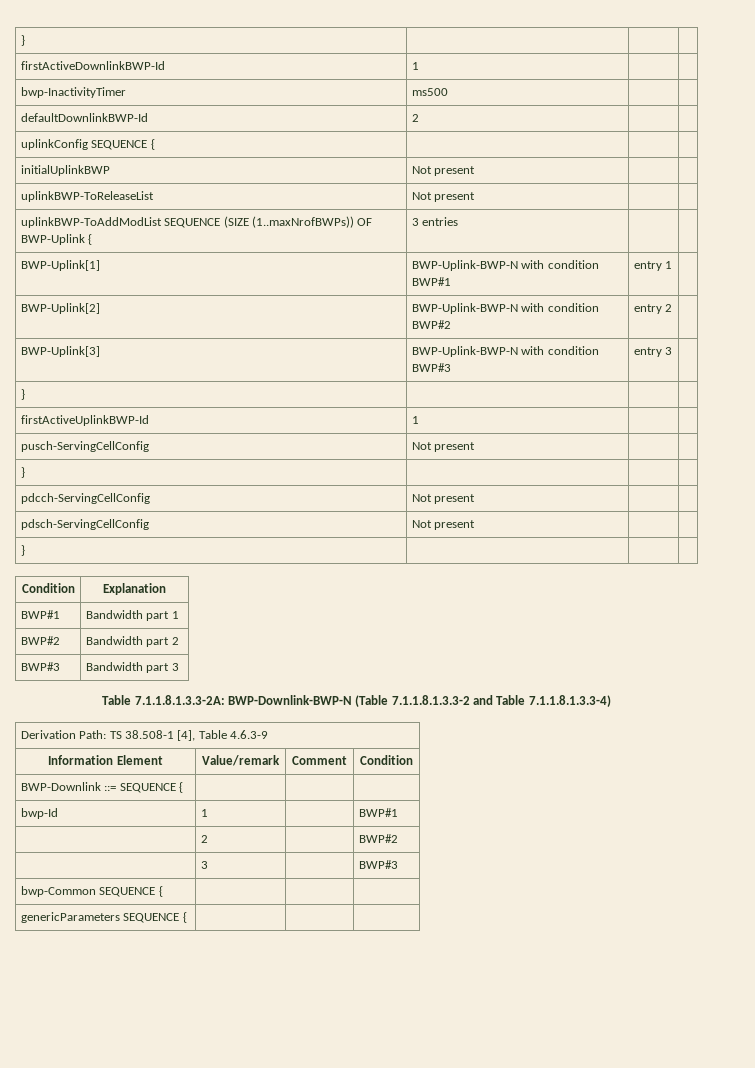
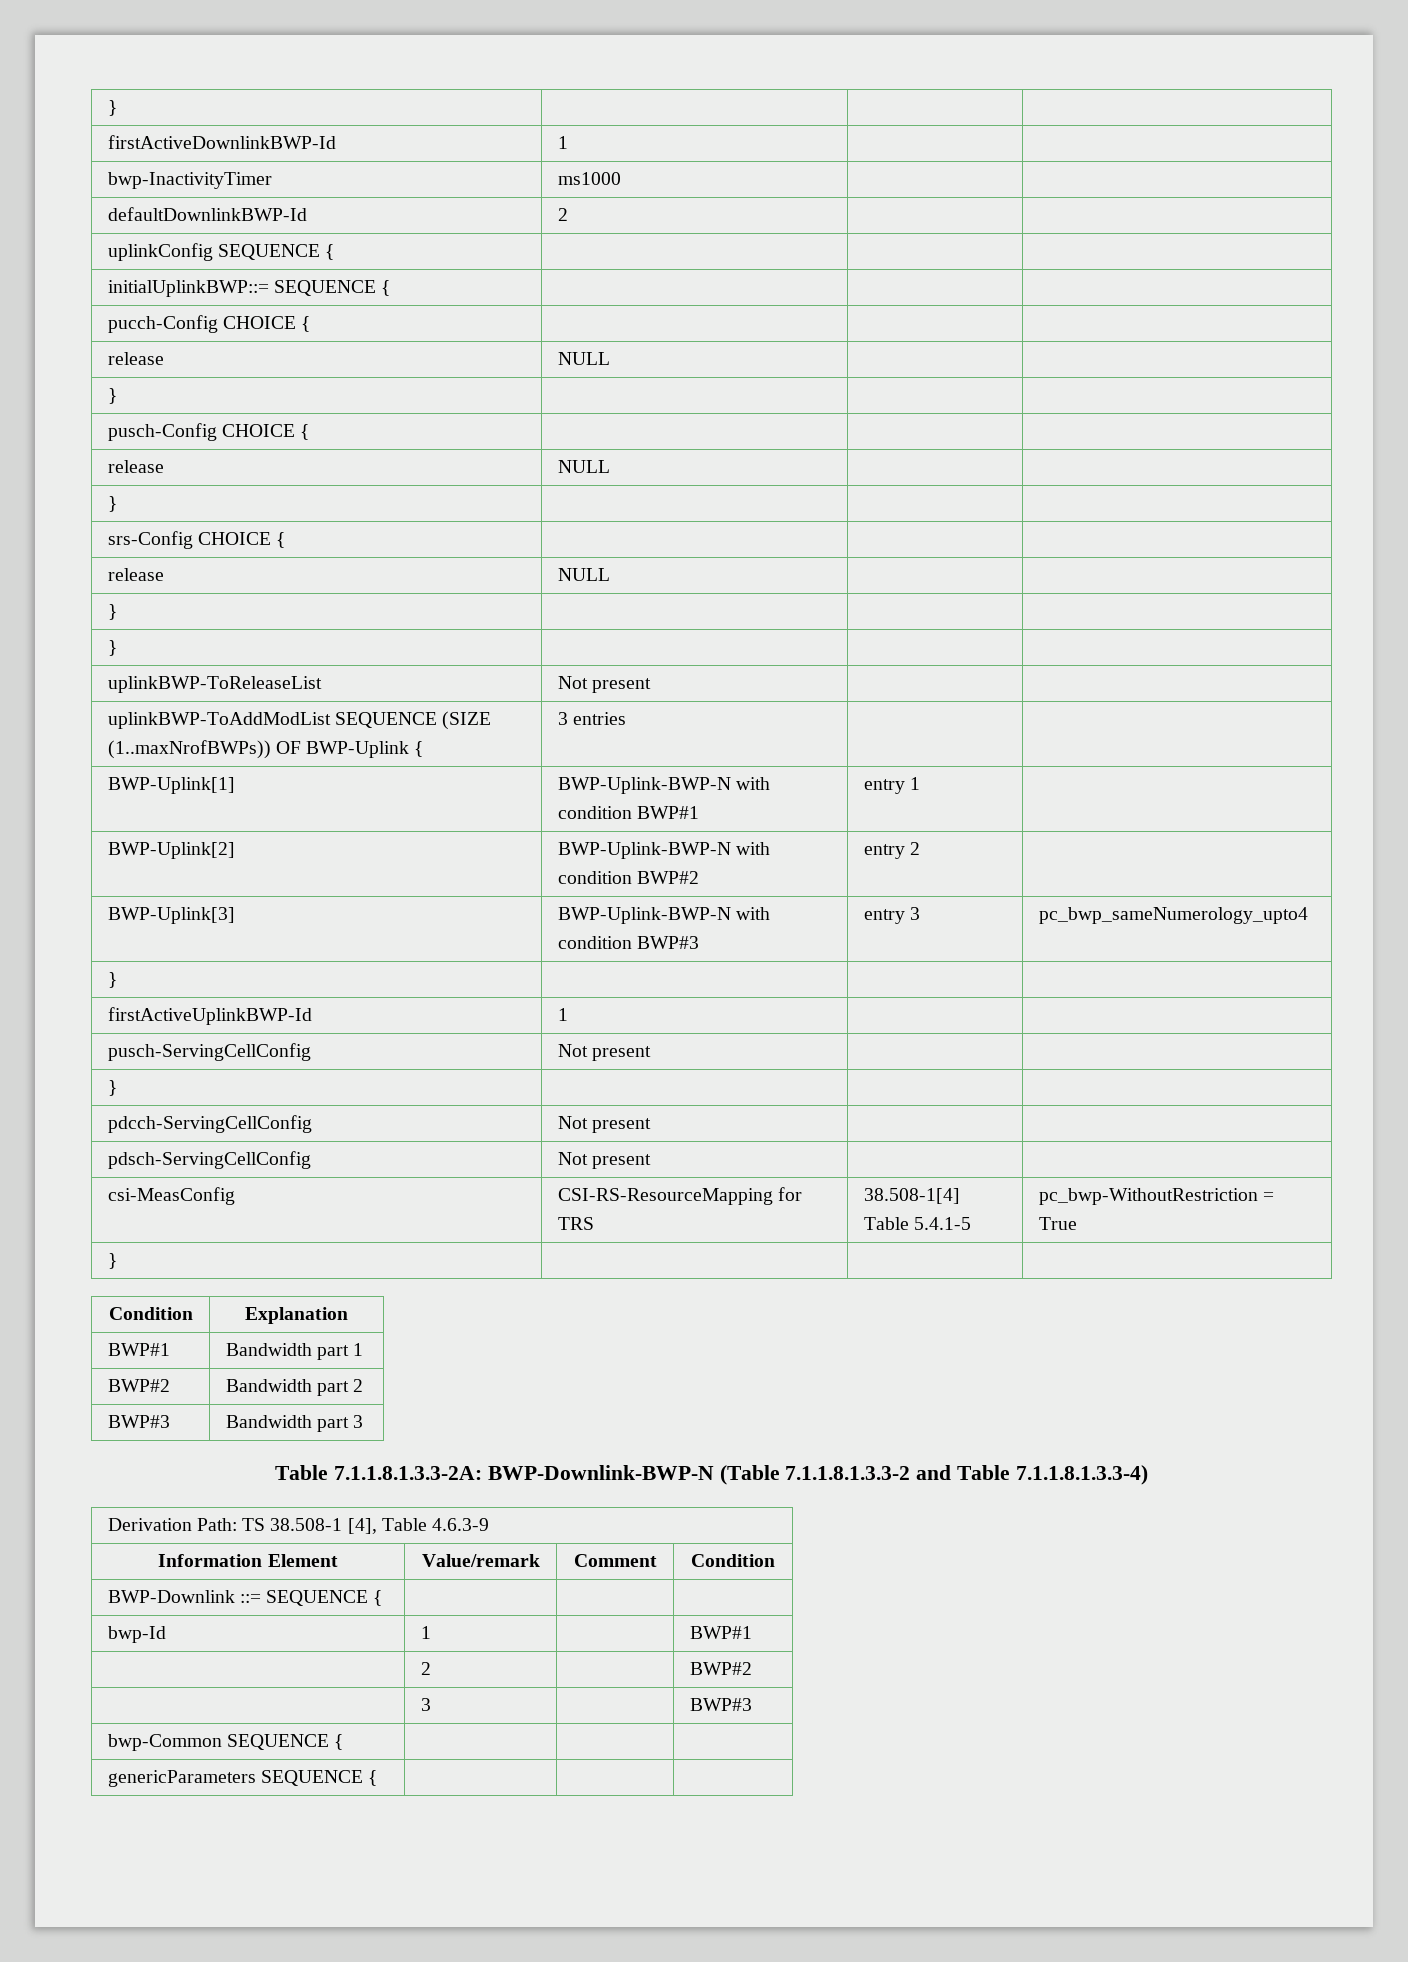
[411,88,448,96] ms500 -> [557,172,621,185] ms1000
[20,165,110,176] [411,166,476,176] initialUplinkBWP | Not present -> [107,280,391,297] [107,315,311,333] [107,352,164,365] [557,352,610,365] [107,388,117,404] [107,423,310,441] [107,460,164,473] [557,460,610,473] [107,496,117,512] [107,531,286,549] [107,568,164,581] [557,568,610,581] [107,604,117,620] [107,640,117,656] initialUplinkBWP::= SEQUENCE { | | | // pucch-Config CHOICE { | | | // release | NULL | | // } | | | // pusch-Config CHOICE { | | | // release | NULL | | // } | | | // srs-Config CHOICE { | | | // release | NULL | | // } | | | // } |
(673, 351) none -> [1038,907,1308,924] pc_bwp_sameNumerology_upto4
(476, 525) none -> [107,1187,235,1205] [557,1187,802,1205] [557,1217,594,1230] [863,1188,960,1204] [863,1217,971,1230] [1038,1188,1274,1205] [1038,1217,1077,1230] // csi-MeasConfig | CSI-RS-ResourceMapping for TRS | 38.508-1[4] Table 5.4.1-5 | pc_bwp-WithoutRestriction = True

